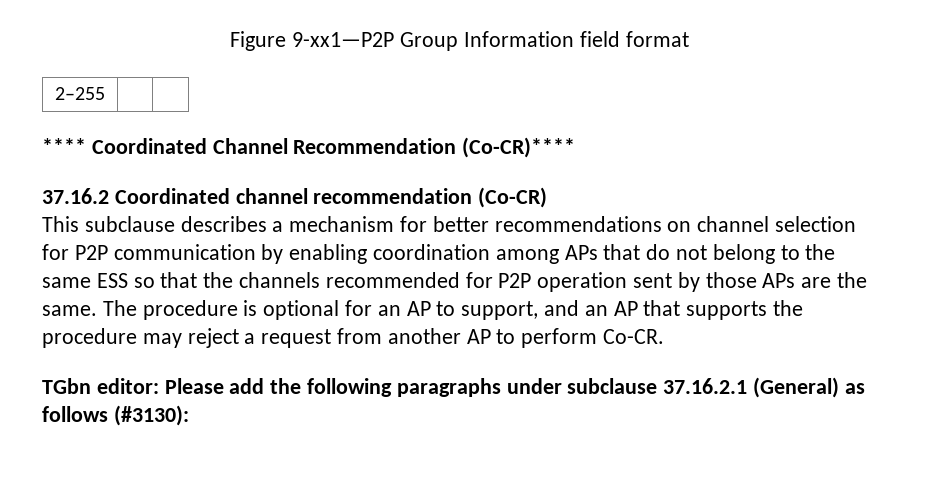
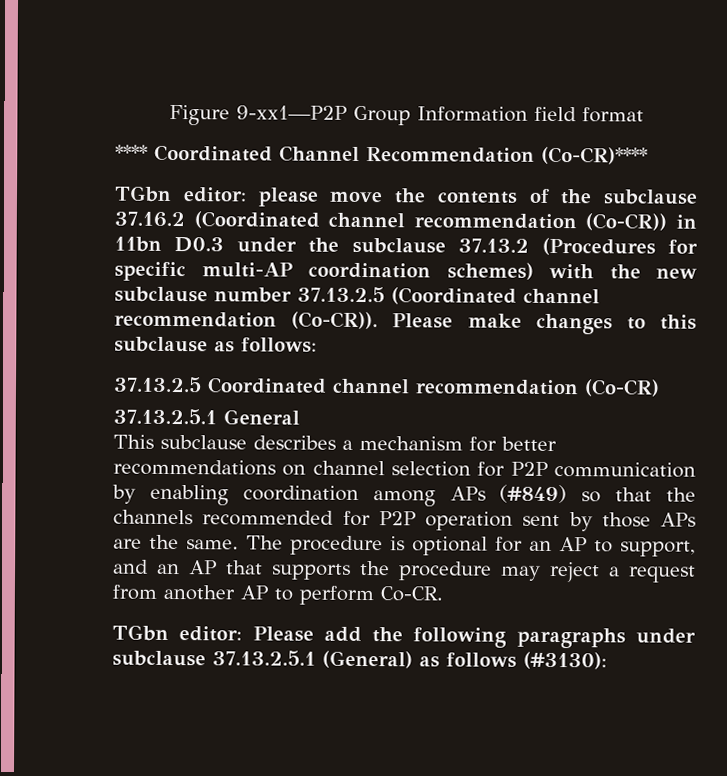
[55,87,105,100] // 2–255 | | -> (644, 115) none
[42,188,109,204] 37.16.2 -> [114,185,698,207] [114,211,698,231] [114,236,698,256] [114,261,697,282] [114,286,600,305] [114,311,697,335] [114,336,317,353] [113,376,202,393] TGbn editor: please move the contents of the subclause 37.16.2 (Coordinated channel recommendation (Co-CR)) in 11bn D0.3 under the subclause 37.13.2 (Procedures for specific multi-AP coordination schemes) with the new subclause number 37.13.2.5 (Coordinated channel recommendation (Co-CR)). Please make changes to this subclause as follows: // 37.13.2.5
(548, 197) none -> [113,408,300,425] // 37.13.2.5.1 General
[603,244,836,264] [42,273,128,288] that do not belong to the same ESS -> [499,484,568,504] (#849)
[663,378,748,394] 37.16.2.1 -> [212,650,316,666] 37.13.2.5.1

